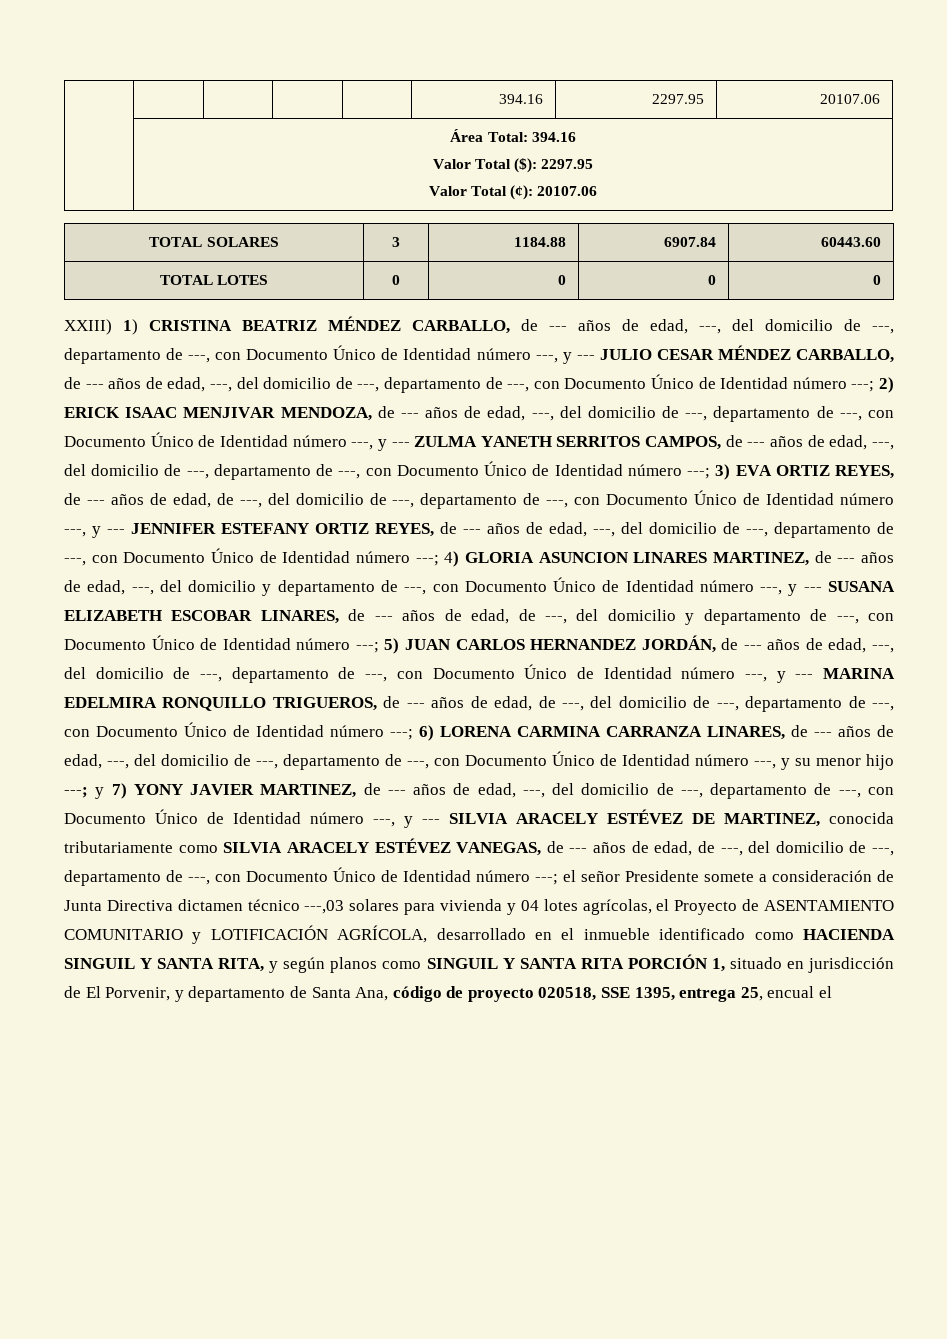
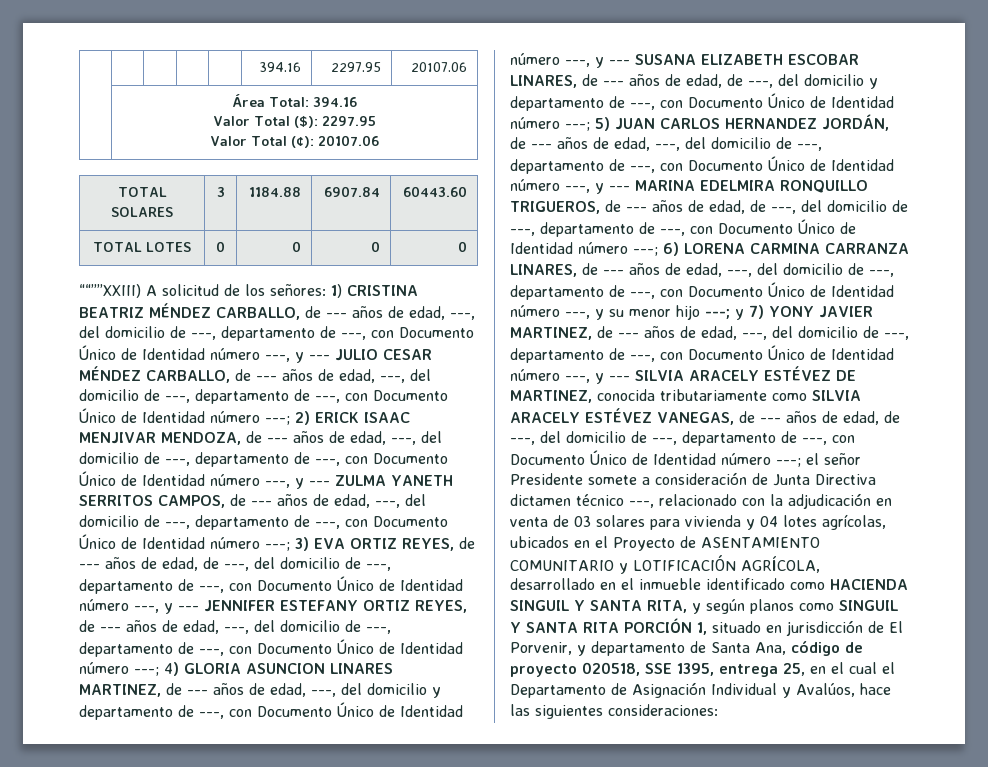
[64,319,112,335] XXIII) -> [79,284,326,298] ““””XXIII) A solicitud de los señores:
[304,900,345,914] ---,03 -> [629,493,892,509] [510,515,591,527] ---, relacionado con la adjudicación en venta de 03
(652, 907) none -> [510,536,590,548] ubicados en
[767,986,833,998] encual el -> [810,662,895,674] [510,682,891,698] [510,704,718,719] en el cual el Departamento de Asignación Individual y Avalúos, hace las siguientes consideraciones:

